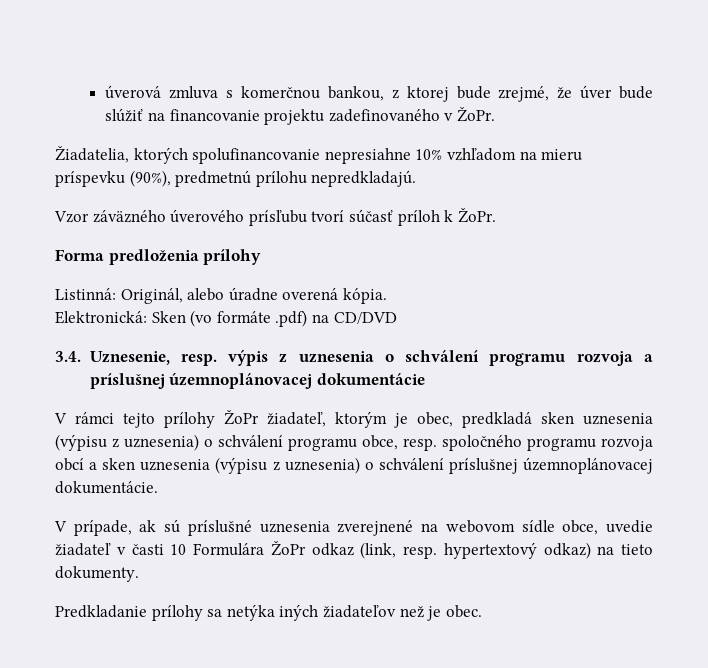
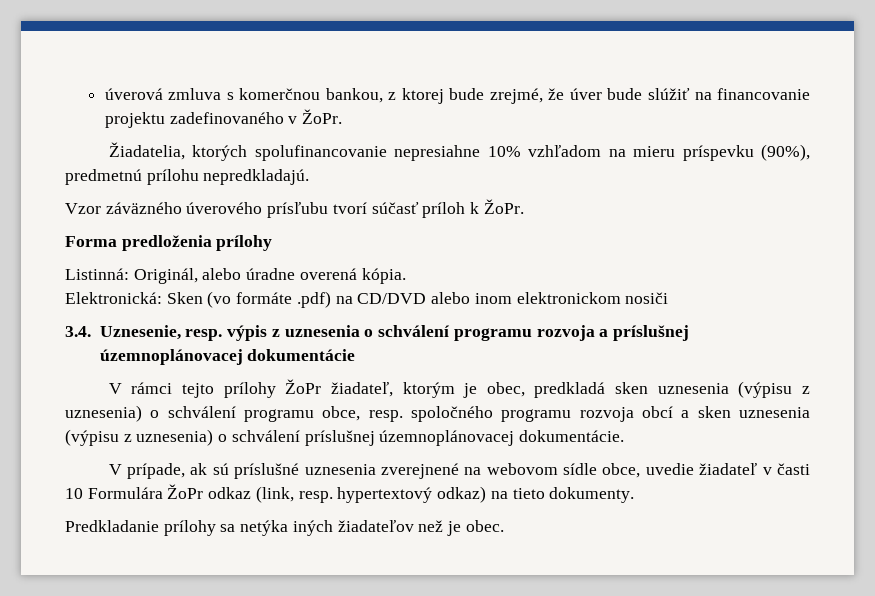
(397, 318) none -> [431,292,669,304] alebo inom elektronickom nosiči

